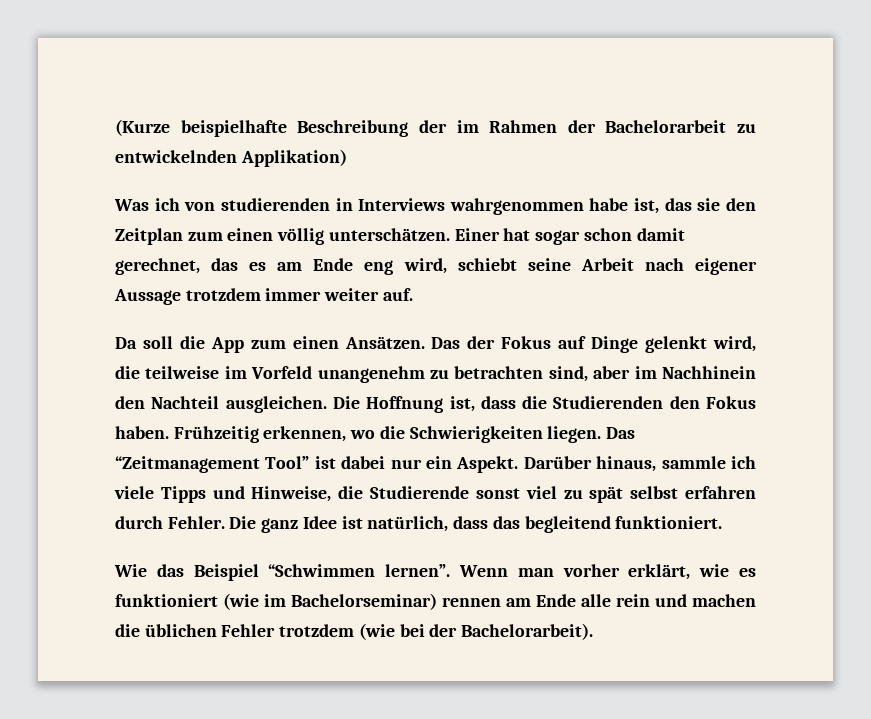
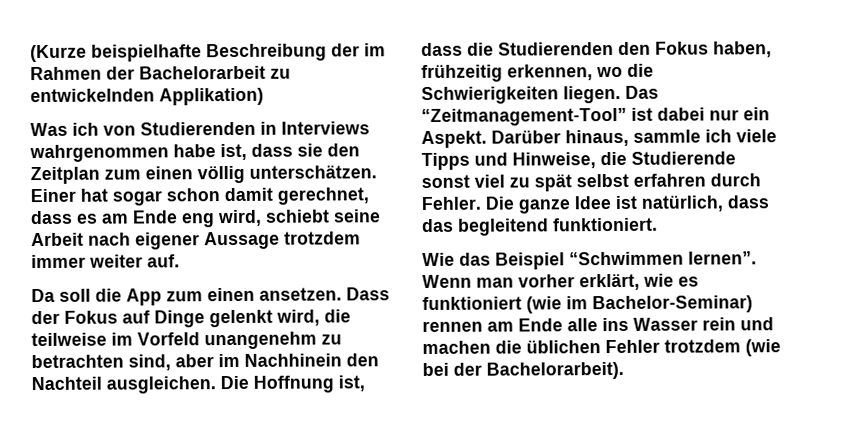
[220,198,330,211] studierenden -> [140,121,256,136] Studierenden
[664,198,692,211] das -> [251,143,293,157] dass
[211,258,239,271] das -> [30,210,73,225] dass
[344,336,461,349] Ansätzen. Das -> [259,287,390,301] ansetzen. Dass
[115,426,259,443] haben. Frühzeitig -> [713,41,772,58] [421,64,503,83] haben, frühzeitig
[115,456,310,473] “Zeitmanagement Tool” -> [421,107,627,127] “Zeitmanagement-Tool”
[261,518,299,533] ganz -> [518,199,571,214] ganze
[291,593,437,610] Bachelorseminar) -> [592,295,753,314] Bachelor-Seminar)
(611, 600) none -> [602,317,698,332] ins Wasser

